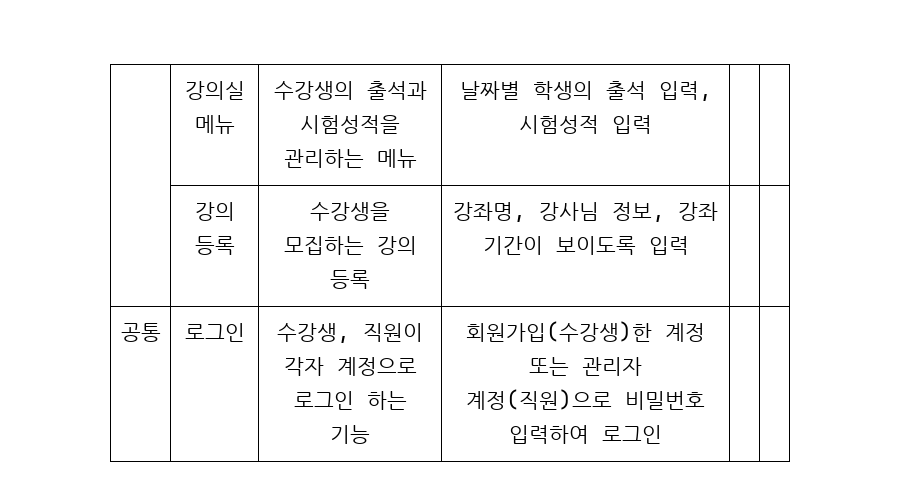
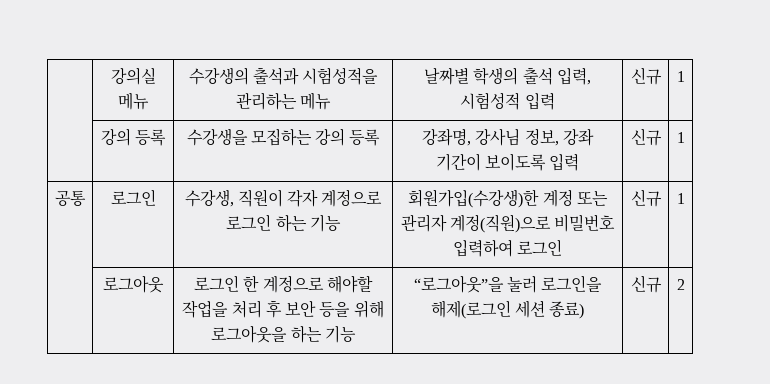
(652, 124) | -> [630,67,662,85] [676,71,685,82] 신규 | 1
(689, 245) | -> [630,128,662,146] [676,132,685,143] 신규 | 1
(662, 434) | -> [630,189,662,207] [676,193,685,204] [103,275,164,293] [194,275,373,293] [182,300,384,318] [211,325,356,343] [413,275,603,293] [430,300,585,319] [630,275,662,293] [676,279,685,290] 신규 | 1 // | 로그아웃 | 로그인 한 계정으로 해야할 작업을 처리 후 보안 등을 위해 로그아웃을 하는 기능 | “로그아웃”을 눌러 로그인을 해제(로그인 세션 종료) | 신규 | 2

